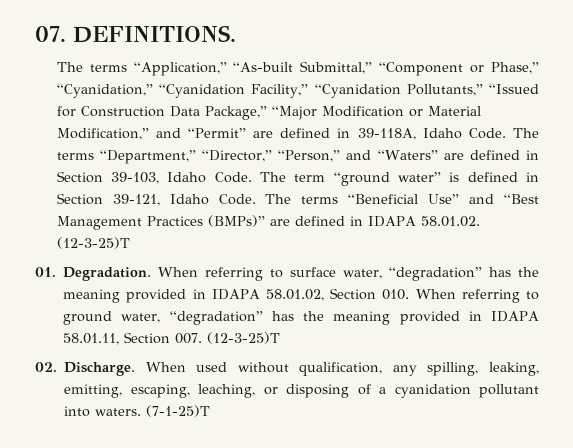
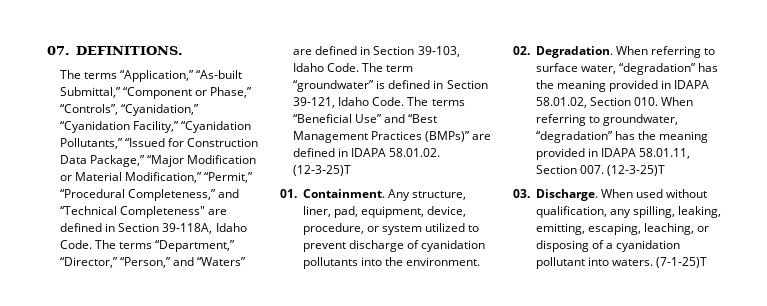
(539, 68) none -> [60,104,119,115] “Controls”,
[155,128,351,138] and “Permit” are defined in -> [204,172,254,183] [60,189,240,201] [60,206,228,218] [60,223,160,232] “Permit,” “Procedural Completeness,” and “Technical Completeness" are defined in Section
[333,172,442,186] “ground water” -> [293,80,375,92] “groundwater”
(56, 272) none -> [302,189,466,201] [302,206,467,218] [302,223,480,235] [302,240,486,252] [302,257,481,269] [513,46,530,55] Containment. Any structure, liner, pad, equipment, device, procedure, or system utilized to prevent discharge of cyanidation pollutants into the environment. // 02.
[63,311,161,325] ground water, -> [602,114,678,126] groundwater,
[35,362,57,372] 02. -> [513,189,530,198] 03.

